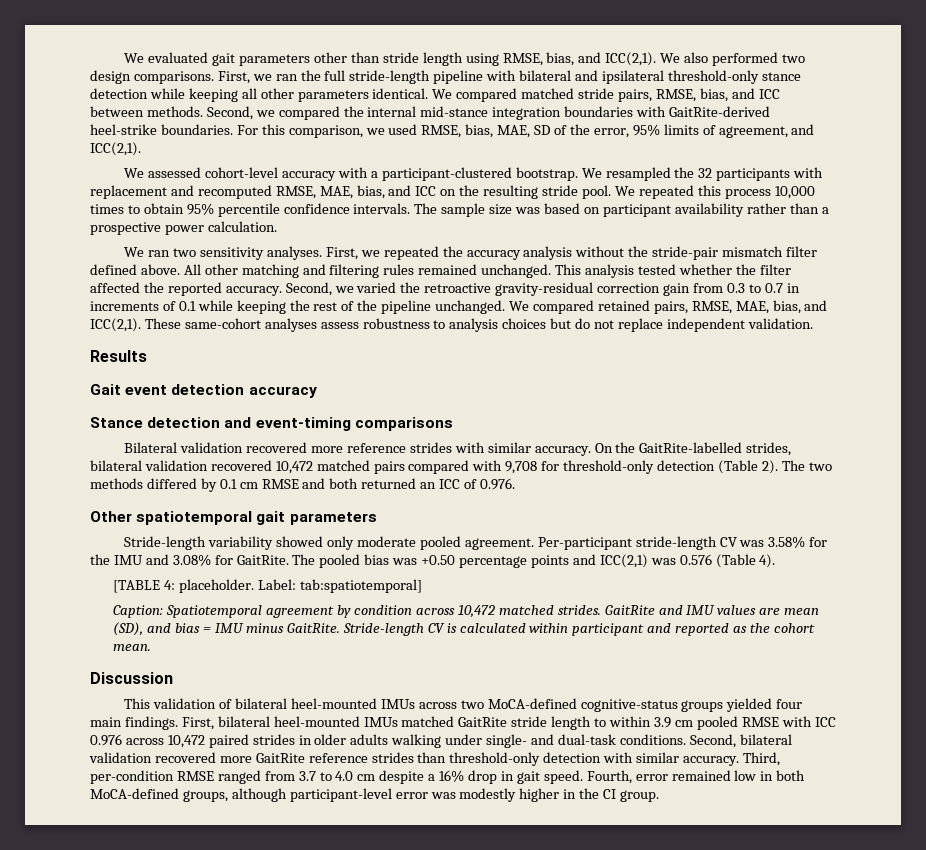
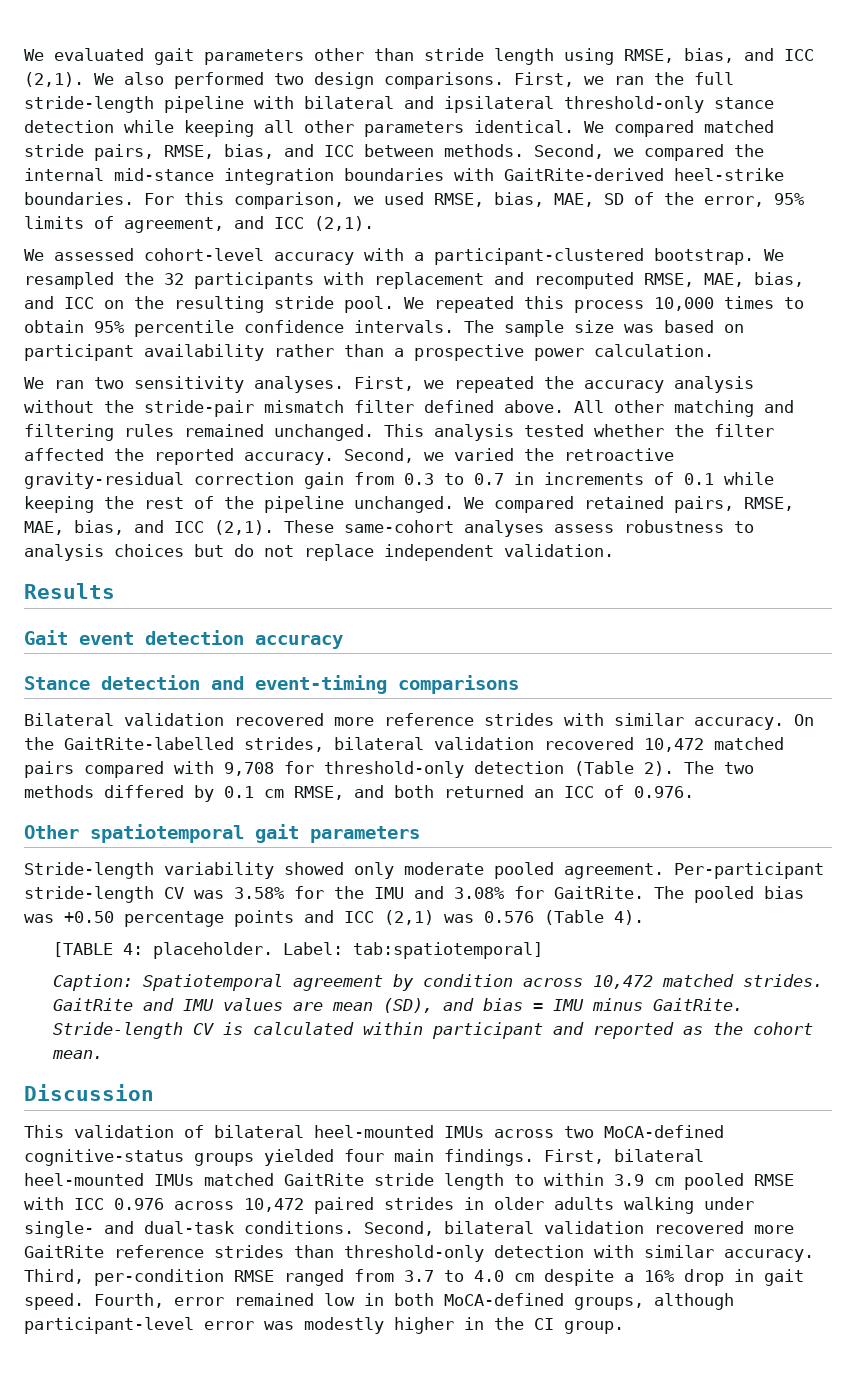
[605,52,657,66] ICC(2,1). -> [784,49,814,61] [24,72,84,87] ICC (2,1).
[90,142,141,156] ICC(2,1). -> [274,216,374,231] ICC (2,1).
[90,318,141,332] ICC(2,1). -> [174,520,274,535] ICC (2,1).
[261,479,299,489] RMSE -> [294,786,344,800] RMSE,
[599,554,648,568] ICC(2,1) -> [344,910,434,925] ICC (2,1)

